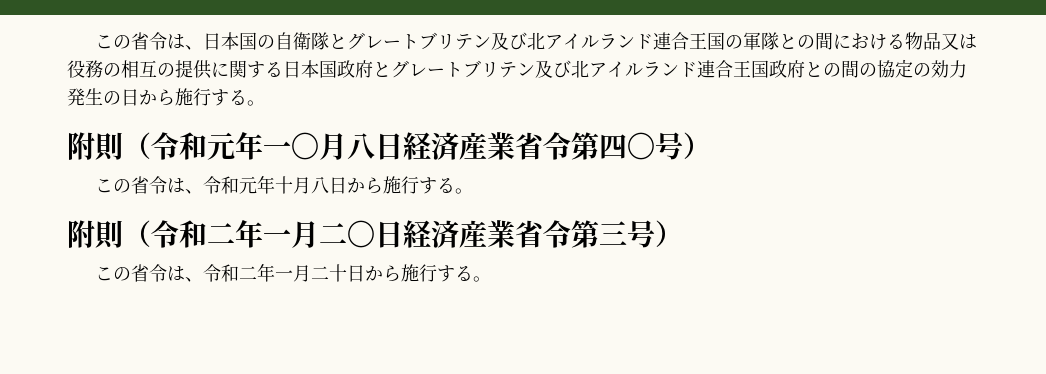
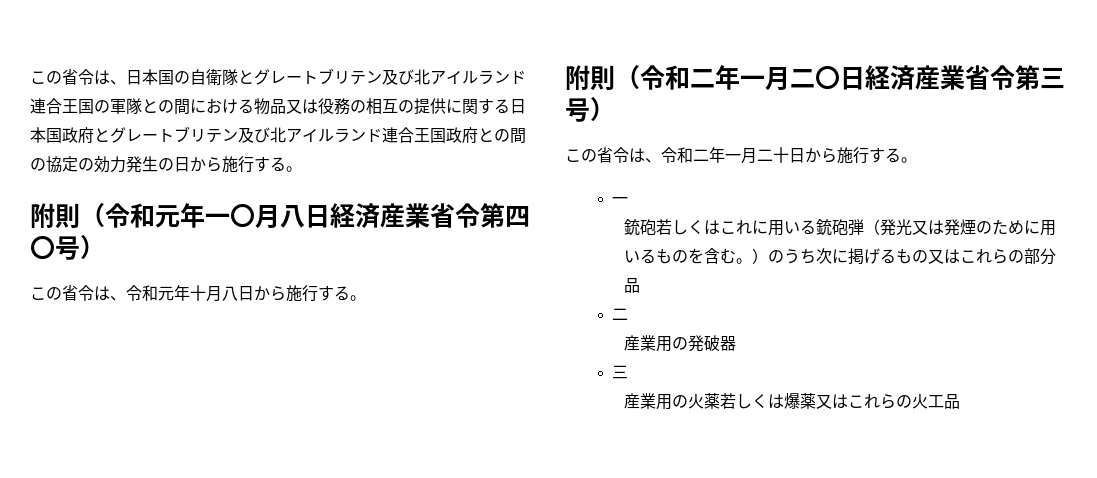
(492, 279) none -> [612,197,629,204] [624,219,1057,236] [624,248,1057,265] [624,278,641,293] [612,308,629,320] [624,335,737,352] [612,365,629,379] [624,393,961,410] // 一 // 銃砲若しくはこれに用いる銃砲弾（発光又は発煙のために用いるものを含む。）のうち次に掲げるもの又はこれらの部分品 // 二 // 産業用の発破器 // 三 // 産業用の火薬若しくは爆薬又はこれらの火工品

